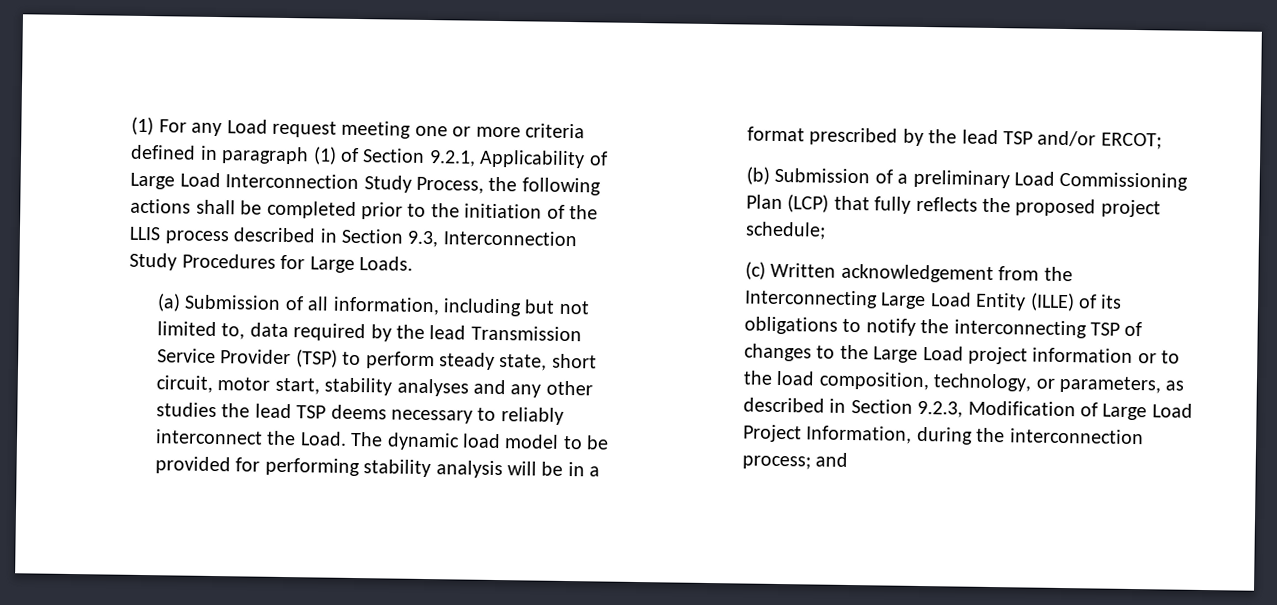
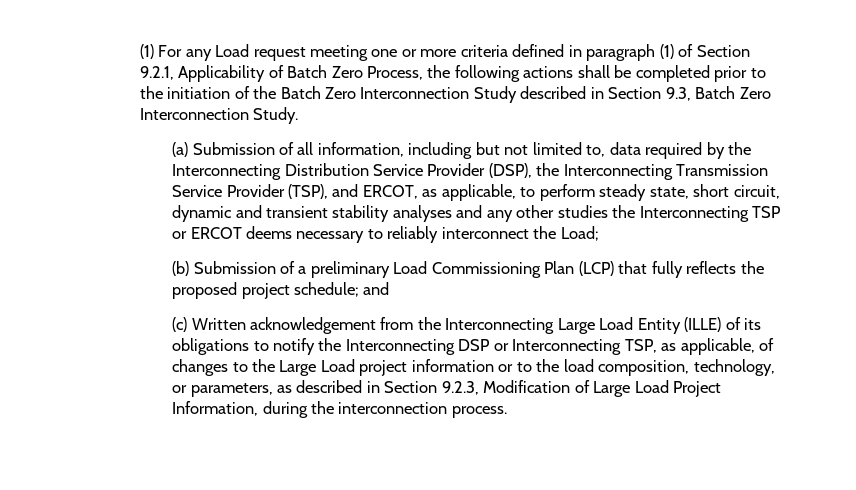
[130,172,412,193] Large Load Interconnection Study -> [287,65,363,78] Batch Zero
[129,226,577,248] [129,252,413,273] LLIS process described in Section 9.3, Interconnection Study Procedures for Large Loads. -> [280,86,771,103] [139,107,299,124] Batch Zero Interconnection Study described in Section 9.3, Batch Zero Interconnection Study.
[429,325,582,342] [157,348,338,368] lead Transmission Service Provider (TSP) -> [172,163,769,180] [172,184,516,201] Interconnecting Distribution Service Provider (DSP), the Interconnecting Transmission Service Provider (TSP), and ERCOT, as applicable,
[217,377,320,395] motor start, -> [172,205,329,222] dynamic and transient
[254,403,327,419] lead TSP -> [639,206,782,222] [172,227,242,239] Interconnecting TSP or ERCOT
[299,431,610,451] [155,456,601,479] [747,126,1162,150] Load. The dynamic load model to be provided for performing stability analysis will be in a format prescribed by the lead TSP and/or ERCOT; -> [560,226,599,241] Load;
(827, 230) none -> [363,282,390,295] and
[953,319,1121,339] interconnecting TSP -> [345,338,755,355] Interconnecting DSP or Interconnecting TSP, as applicable,
[742,452,849,470] process; and -> [451,406,507,418] process.

